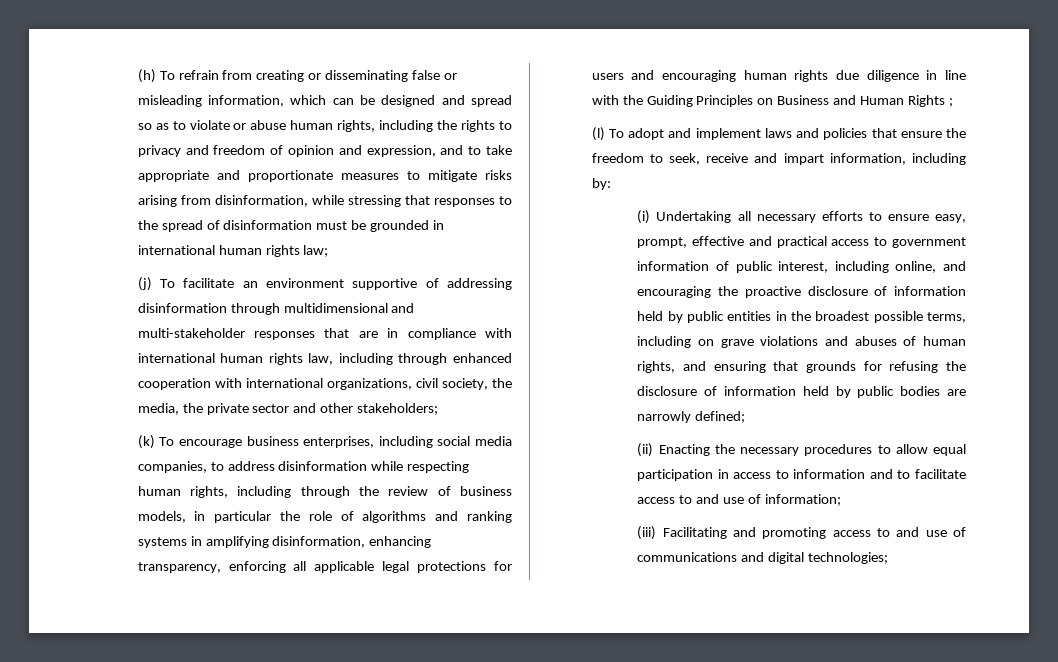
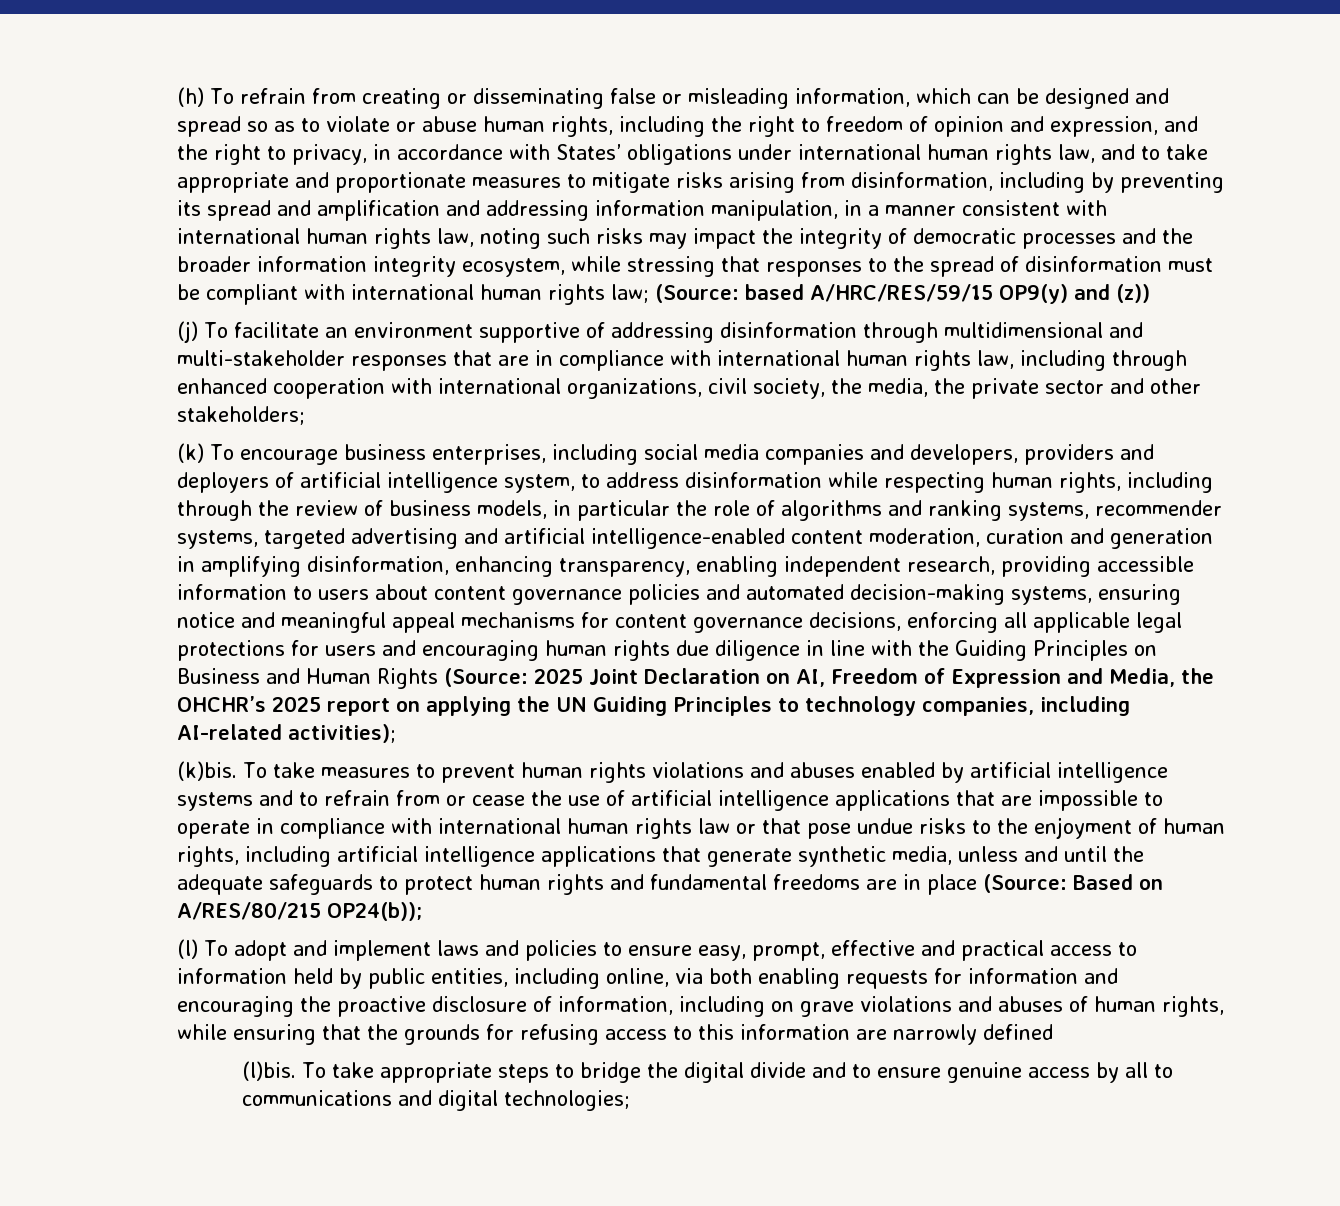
[461,120,512,132] [137,145,209,157] rights to privacy and -> [748,116,821,137] right to
(464, 150) none -> [177,144,1136,165] the right to privacy, in accordance with States’ obligations under international human rights law, and
(308, 201) none -> [999,172,1225,193] [177,200,1108,221] [177,228,1194,249] [177,256,566,277] including by preventing its spread and amplification and addressing information manipulation, in a manner consistent with international human rights law, noting such risks may impact the integrity of democratic processes and the broader information integrity ecosystem,
[370,220,445,232] grounded in -> [206,284,346,305] compliant with
(329, 251) none -> [655,284,1151,304] (Source: based A/HRC/RES/59/15 OP9(y) and (z))
[137,461,207,473] companies, -> [765,444,1155,465] [177,472,576,493] companies and developers, providers and deployers of artificial intelligence system,
[137,537,187,548] systems -> [1008,500,1223,521] [177,528,1214,549] systems, recommender systems, targeted advertising and artificial intelligence-enabled content moderation, curation and generation
(221, 567) none -> [696,556,1195,577] [177,584,1182,605] [177,612,902,633] enabling independent research, providing accessible information to users about content governance policies and automated decision-making systems, ensuring notice and meaningful appeal mechanisms for content governance decisions,
[948,98,953,107] ; -> [444,668,1215,688] [177,696,1131,716] [177,724,397,743] [177,761,1169,783] [177,790,1164,811] [177,817,1226,839] [177,846,1145,867] [177,874,1164,895] [177,902,423,921] (Source: 2025 Joint Declaration on AI, Freedom of Expression and Media, the OHCHR’s 2025 report on applying the UN Guiding Principles to technology companies, including AI-related activities); // (k)bis. To take measures to prevent human rights violations and abuses enabled by artificial intelligence systems and to refrain from or cease the use of artificial intelligence applications that are impossible to operate in compliance with international human rights law or that pose undue risks to the enjoyment of human rights, including artificial intelligence applications that generate synthetic media, unless and until the adequate safeguards to protect human rights and fundamental freedoms are in place (Source: Based on A/RES/80/215 OP24(b));
[871,128,966,138] [591,153,966,165] [591,178,611,190] [637,210,863,224] that ensure the freedom to seek, receive and impart information, including by: // (i) Undertaking all necessary efforts -> (598, 950) none
[892,237,966,248] [637,261,937,273] government information of public interest, including online, -> [177,968,1079,989] information held by public entities, including online, via both enabling requests for information
[894,286,966,296] [637,311,967,323] information held by public entities in the broadest possible terms, -> [558,996,674,1015] information,
[683,361,707,371] and -> [177,1024,228,1040] while
(799, 366) none -> [367,1024,399,1040] the
[946,361,966,371] [637,386,967,398] [637,411,746,423] [637,443,966,457] [637,469,966,481] [637,494,841,506] [637,526,967,540] the disclosure of information held by public bodies are narrowly defined; // (ii) Enacting the necessary procedures to allow equal participation in access to information and to facilitate access to and use of information; // (iii) Facilitating and promoting access to and use of -> [605,1024,1054,1045] [242,1061,1174,1083] access to this information are narrowly defined // (l)bis. To take appropriate steps to bridge the digital divide and to ensure genuine access by all to

